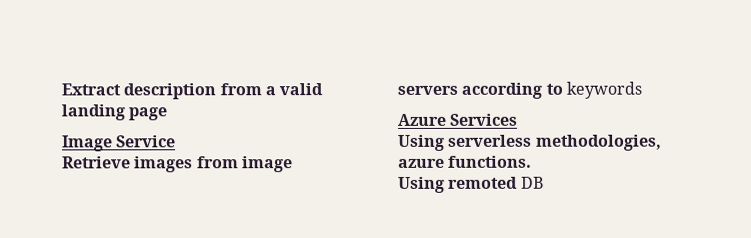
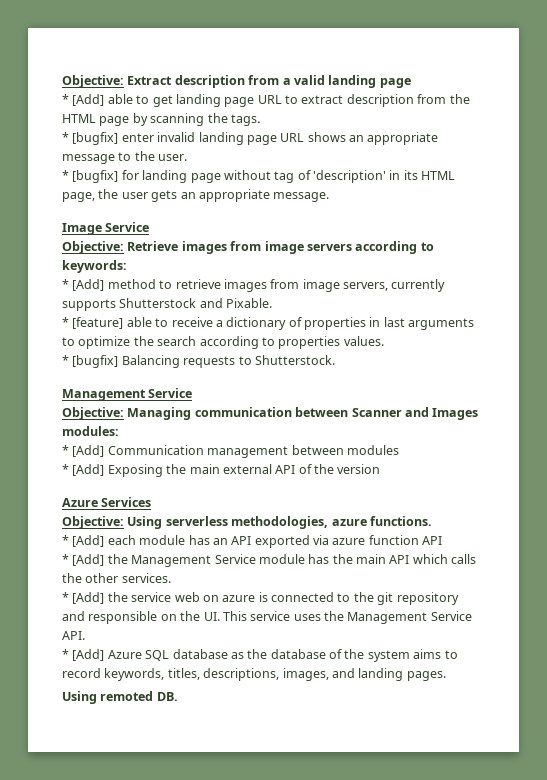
(61, 89) none -> [62,75,124,88] Objective:
(169, 114) none -> [62,94,470,107] [62,113,261,126] [62,132,439,145] [62,151,188,164] [62,170,456,183] [62,189,330,202] // * [Add] able to get landing page URL to extract description from the HTML page by scanning the tags. // * [bugfix] enter invalid landing page URL shows an appropriate message to the user. // * [bugfix] for landing page without tag of 'description' in its HTML page, the user gets an appropriate message.
(177, 141) none -> [62,241,124,254] Objective:
[565,81,642,99] keywords -> [62,260,127,273] [62,279,446,292] [62,298,273,311] [62,317,475,330] [62,336,384,349] [62,355,335,368] [62,388,193,401] [62,407,479,420] [62,426,119,436] [62,445,399,458] [62,464,381,477] keywords: // * [Add] method to retrieve images from image servers, currently supports Shutterstock and Pixable. // * [feature] able to receive a dictionary of properties in last arguments to optimize the search according to properties values. // * [bugfix] Balancing requests to Shutterstock. // Management Service // Objective: Managing communication between Scanner and Images modules: // * [Add] Communication management between modules // * [Add] Exposing the main external API of the version
(519, 119) none -> [62,516,124,529] Objective:
(533, 161) none -> [62,535,443,548] [62,554,477,567] [62,573,171,583] [62,592,459,605] [62,611,472,624] [62,631,85,640] [62,649,458,662] [62,668,446,681] // * [Add] each module has an API exported via azure function API // * [Add] the Management Service module has the main API which calls the other services. // * [Add] the service web on azure is connected to the git repository and responsible on the UI. This service uses the Management Service API. // * [Add] Azure SQL database as the database of the system aims to record keywords, titles, descriptions, images, and landing pages.
[520,176,544,189] DB -> [156,692,178,701] DB.

